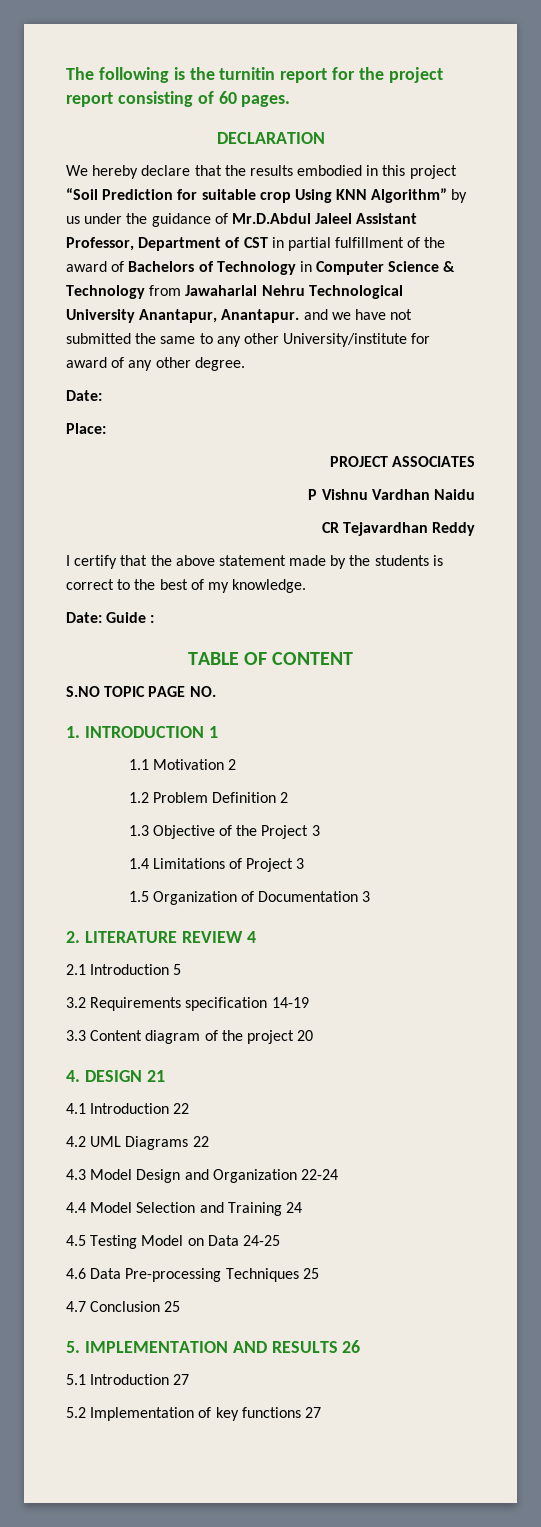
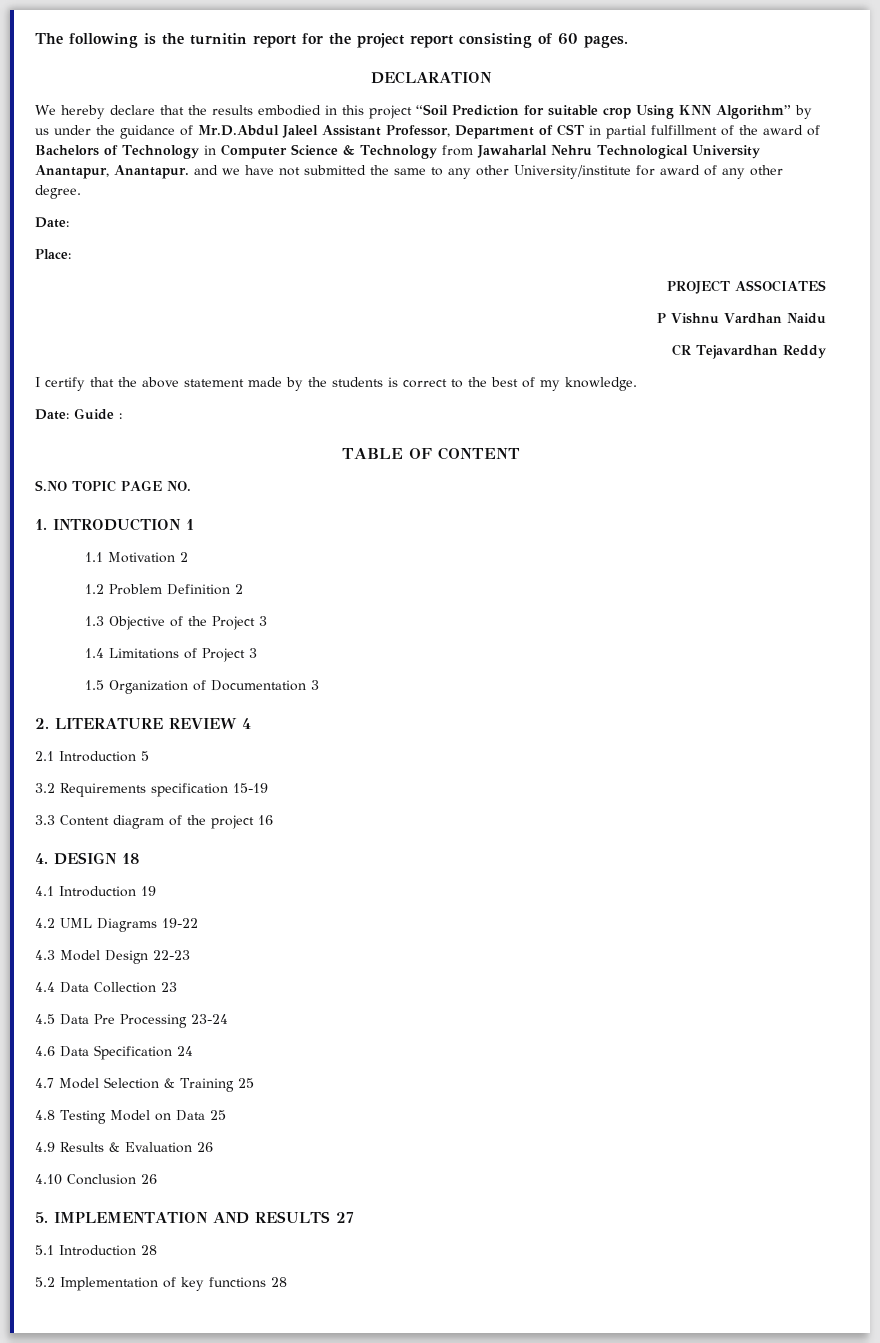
[271,997,309,1008] 14-19 -> [233,783,268,793] 15-19
[297,1030,314,1041] 20 -> [258,815,273,825] 16
[146,1070,165,1082] 21 -> [122,853,139,864] 18
[173,1103,190,1114] 22 -> [141,886,156,896] 19
[192,1136,209,1147] 22 -> [162,918,198,928] 19-22
[184,1169,338,1183] [66,1202,302,1216] [66,1235,280,1249] [66,1268,319,1282] [66,1301,181,1312] and Organization 22-24 // 4.4 Model Selection and Training 24 // 4.5 Testing Model on Data 24-25 // 4.6 Data Pre-processing Techniques 25 // 4.7 Conclusion 25 -> [153,950,190,960] [35,982,177,993] [35,1014,228,1028] [35,1045,193,1060] [35,1077,254,1092] [35,1110,226,1124] [35,1142,213,1153] [35,1174,157,1185] 22-23 // 4.4 Data Collection 23 // 4.5 Data Pre Processing 23-24 // 4.6 Data Specification 24 // 4.7 Model Selection & Training 25 // 4.8 Testing Model on Data 25 // 4.9 Results & Evaluation 26 // 4.10 Conclusion 26
[342,1340,361,1353] 26 -> [335,1212,354,1223] 27
[173,1374,190,1385] 27 -> [141,1245,157,1255] 28
[304,1407,321,1418] 27 -> [271,1277,287,1287] 28

